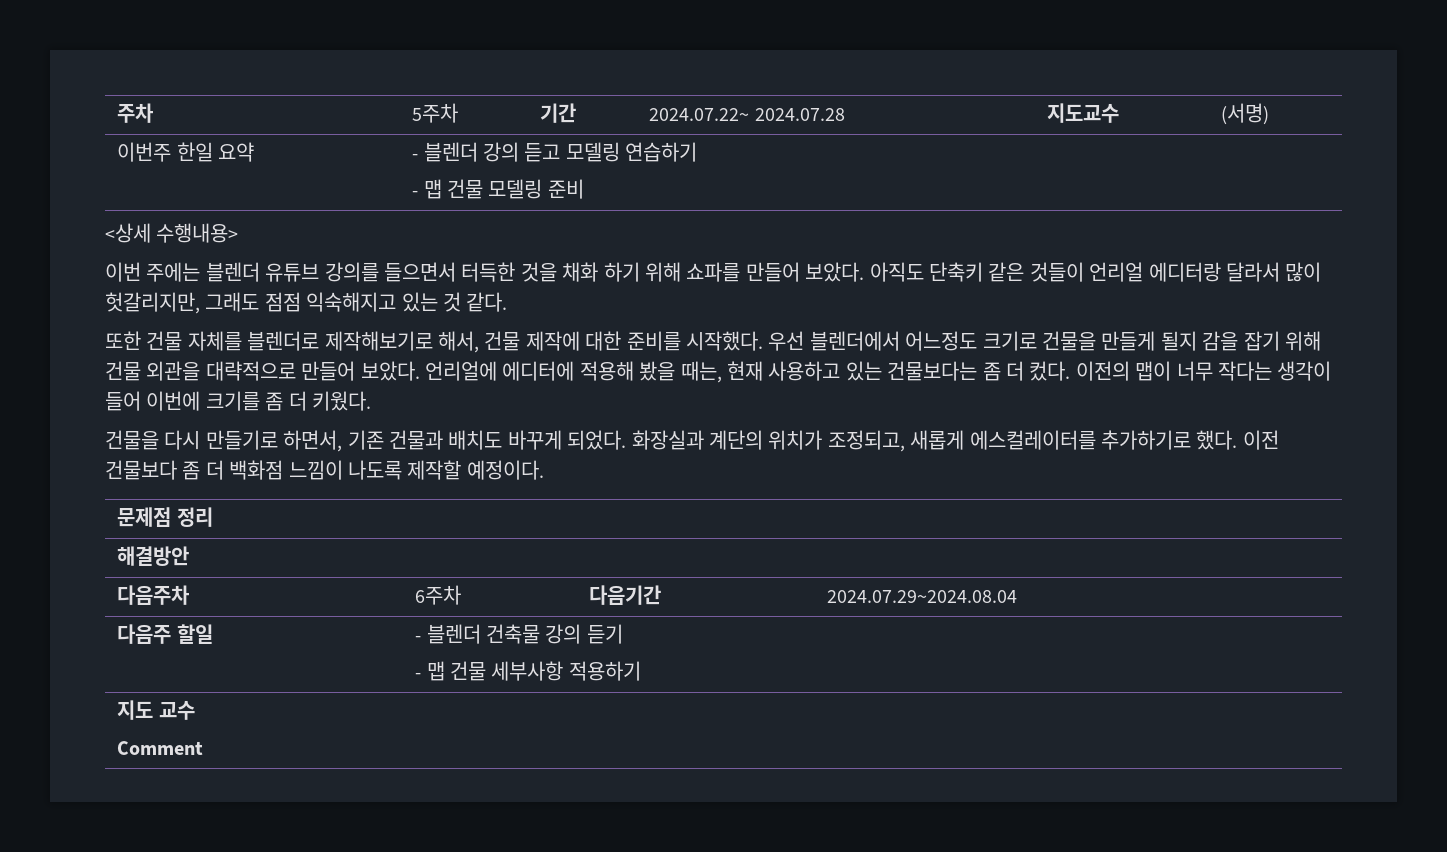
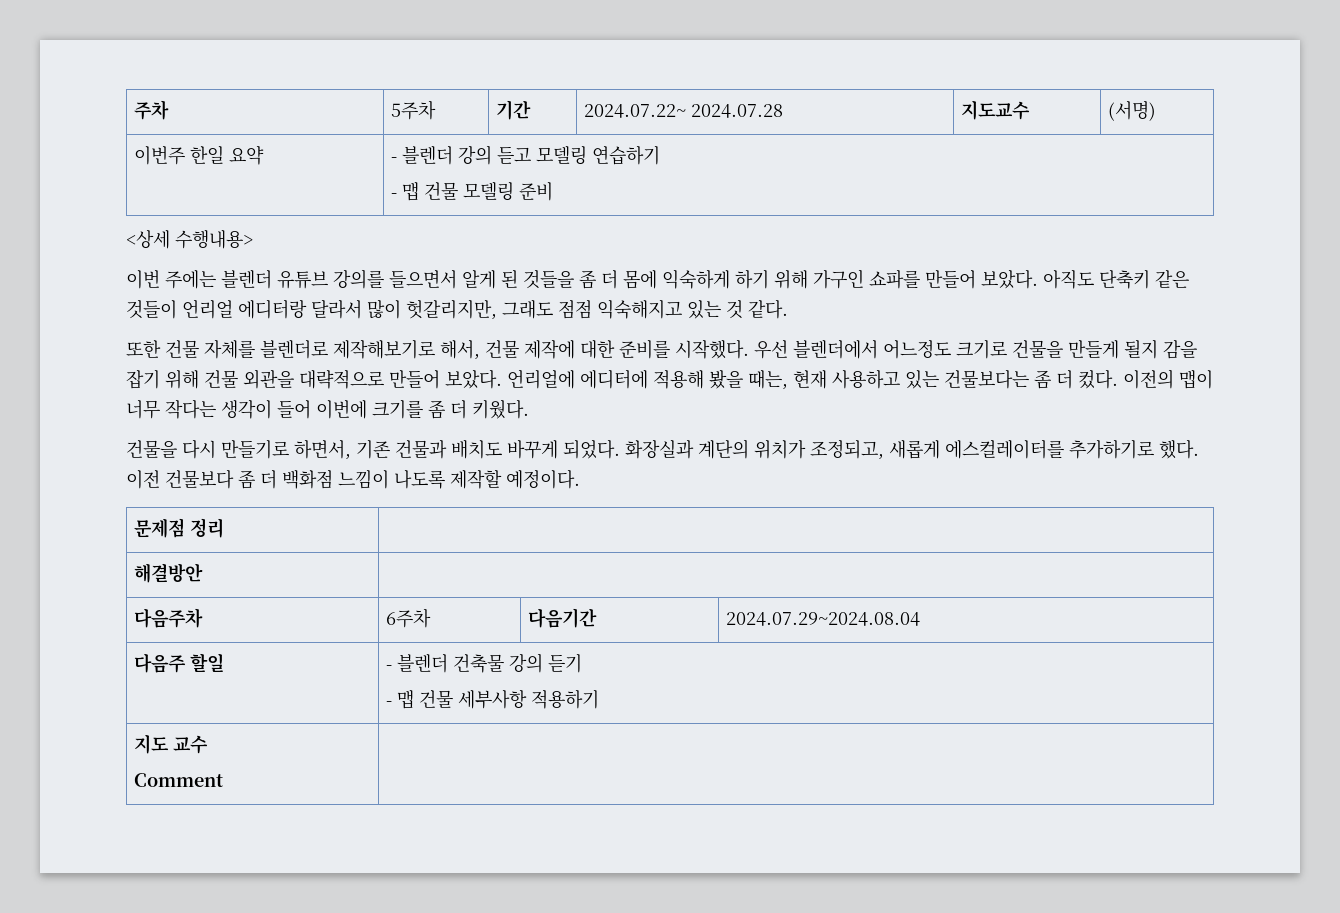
[461,262,599,282] 터득한 것을 채화 -> [462,269,730,289] 알게 된 것들을 좀 더 몸에 익숙하게
(681, 272) none -> [813,269,864,289] 가구인

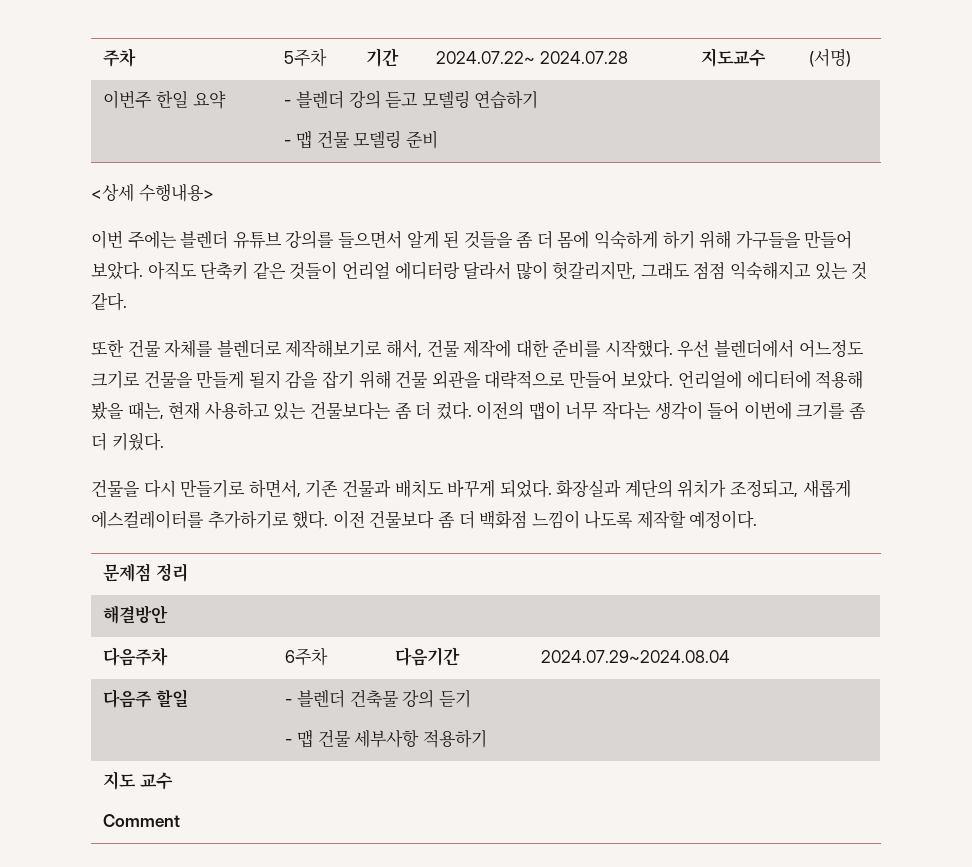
[813,269,920,289] 가구인 쇼파를 -> [735,231,801,249] 가구들을

